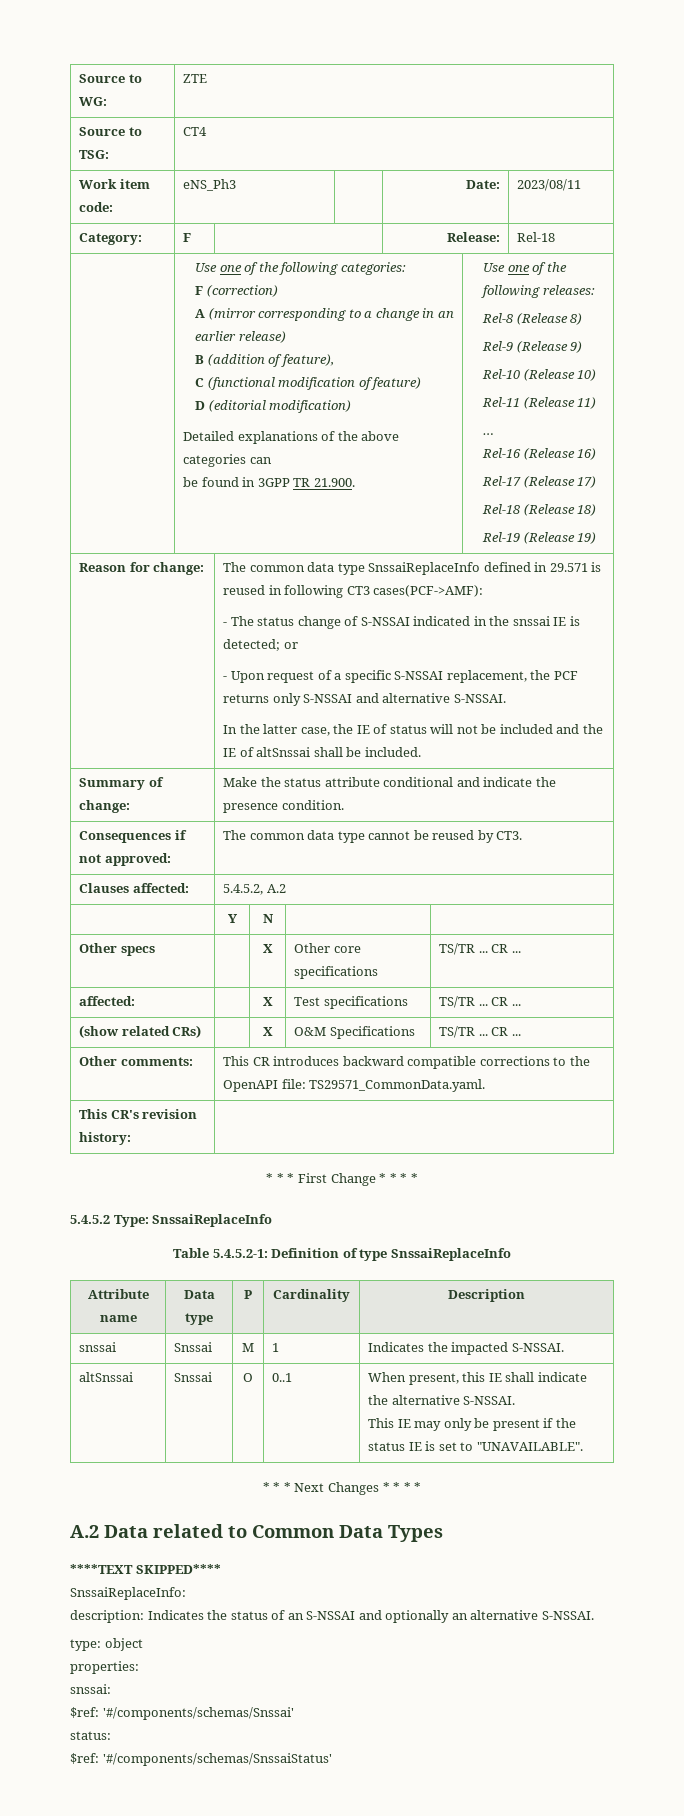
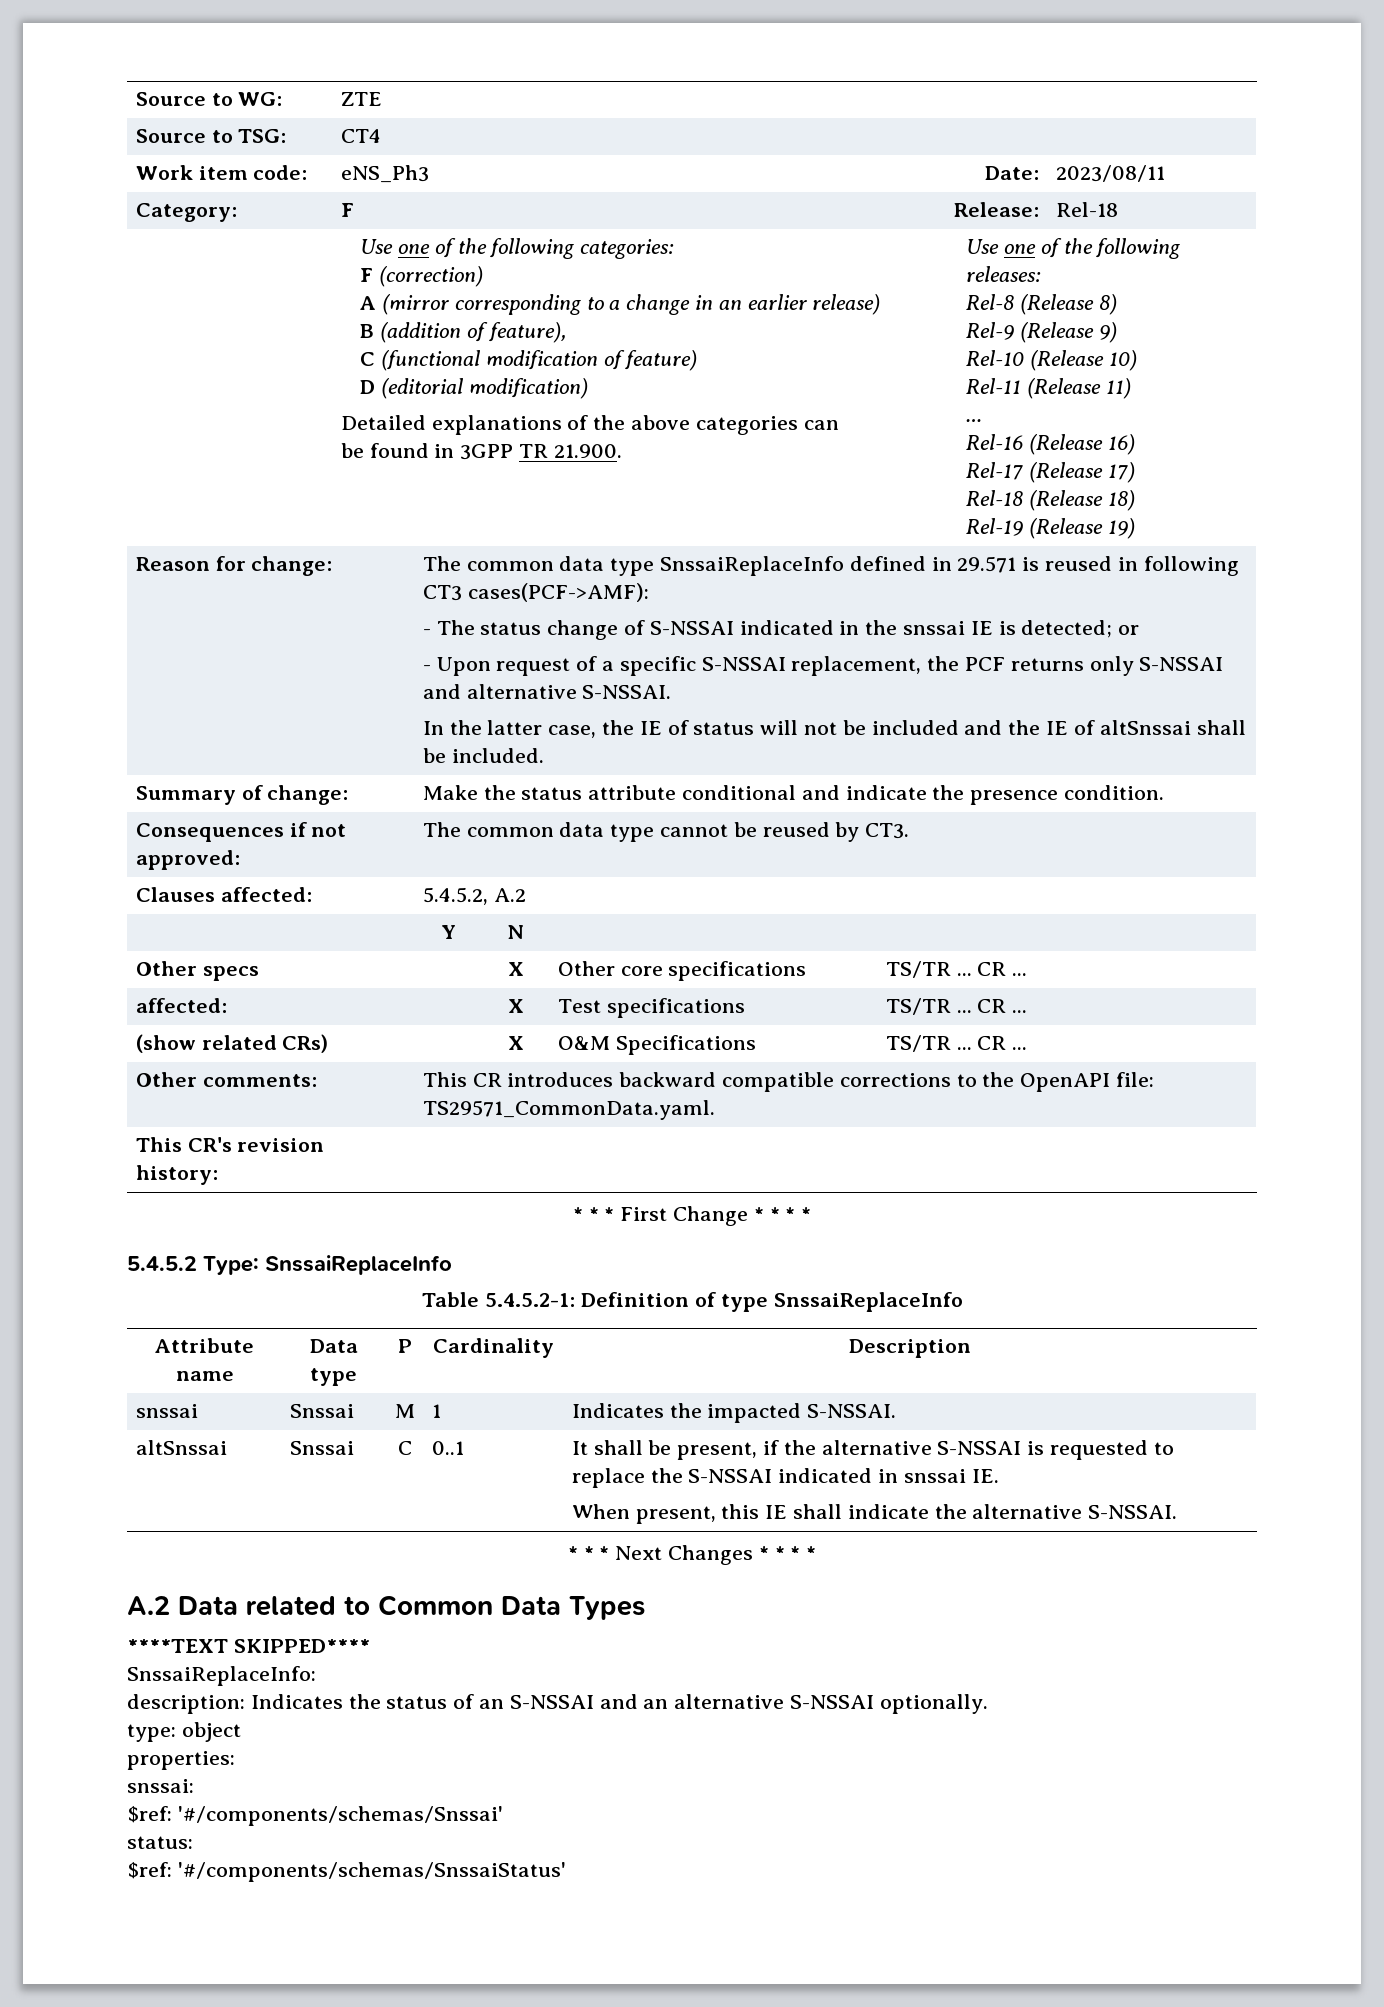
[243,1373,253,1382] O -> [397,1441,412,1455] C
(292, 1377) none -> [571,1440,1174,1460] [571,1468,999,1488] It shall be present, if the alternative S-NSSAI is requested to replace the S-NSSAI indicated in snssai IE. //
[367,1418,576,1431] [367,1441,583,1451] // This IE may only be present if the status IE is set to "UNAVAILABLE". -> (1178, 1512) none
[385,1610,450,1623] optionally -> (638, 1701) none
[541,1611,594,1620] S-NSSAI. -> [790,1694,988,1714] S-NSSAI optionally.

